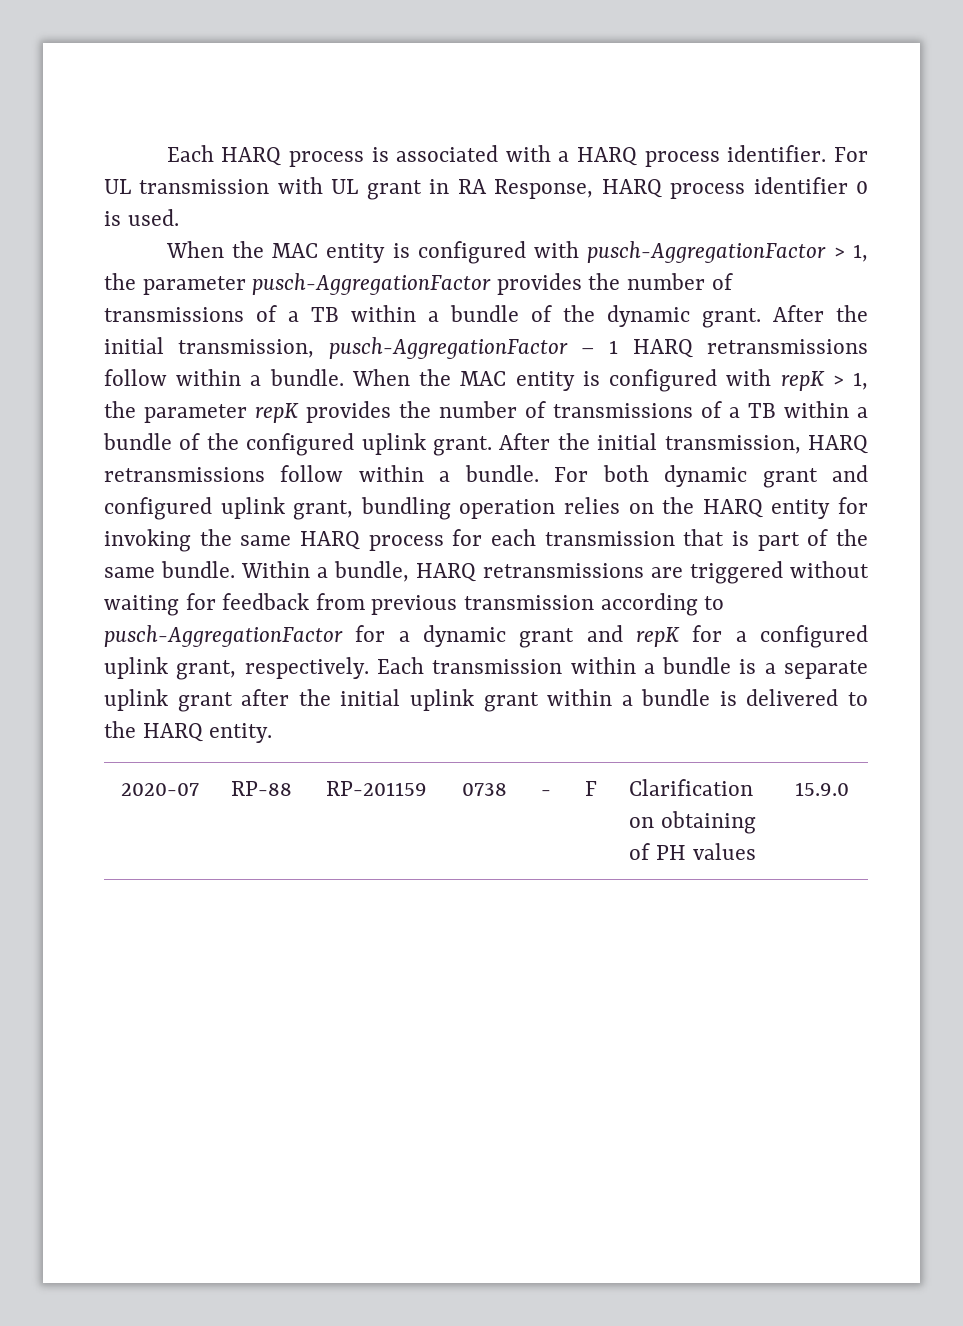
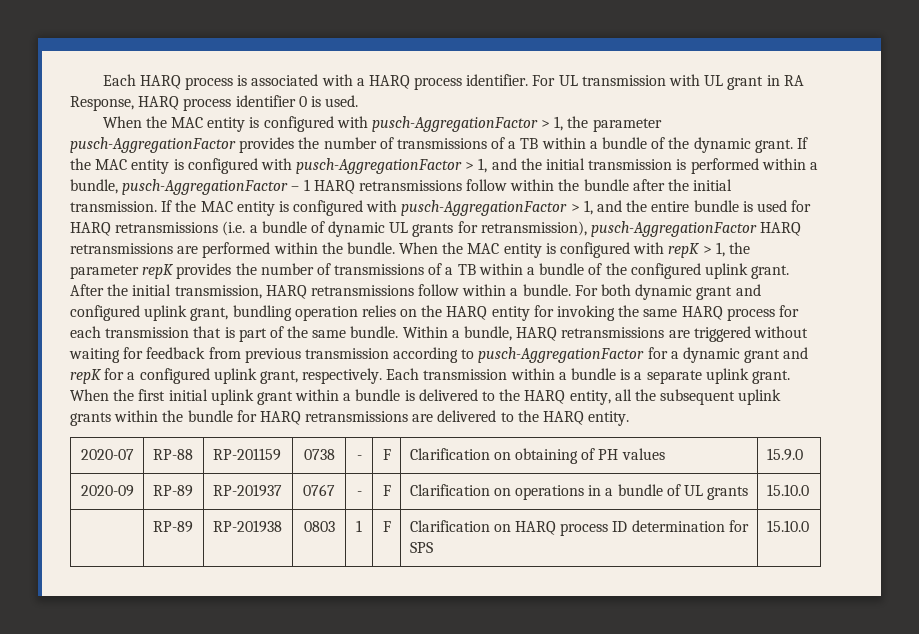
[773,305,868,322] [104,337,315,358] After the initial transmission, -> [796,137,808,149] [70,158,818,174] [70,179,118,194] If the MAC entity is configured with pusch-AggregationFactor > 1, and the initial transmission is performed within a bundle,
[250,375,262,386] a -> [558,179,733,191] [70,200,812,216] [70,221,802,237] [70,242,343,258] the bundle after the initial transmission. If the MAC entity is configured with pusch-AggregationFactor > 1, and the entire bundle is used for HARQ retransmissions (i.e. a bundle of dynamic UL grants for retransmission), pusch-AggregationFactor HARQ retransmissions are performed within the
[177,689,331,712] grant after the -> [751,370,790,384] [70,389,166,401] grant. When the first
(203, 732) none -> [569,389,782,405] [70,410,585,426] entity, all the subsequent uplink grants within the bundle for HARQ retransmissions are delivered to the HARQ
(850, 789) none -> [80,485,134,497] [152,485,193,497] [212,484,282,497] [303,484,335,496] [356,491,362,496] [382,485,391,496] [409,484,749,500] [766,484,809,496] [152,521,193,533] [212,520,282,533] [303,521,335,532] [356,520,362,532] [382,521,391,532] [409,520,749,536] [409,542,433,553] [766,520,809,532] // 2020-09 | RP-89 | RP-201937 | 0767 | - | F | Clarification on operations in a bundle of UL grants | 15.10.0 // | RP-89 | RP-201938 | 0803 | 1 | F | Clarification on HARQ process ID determination for SPS | 15.10.0

